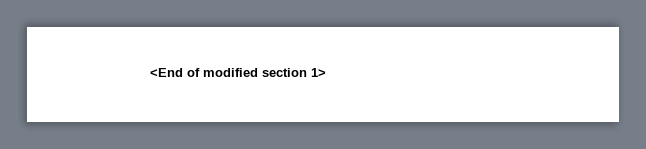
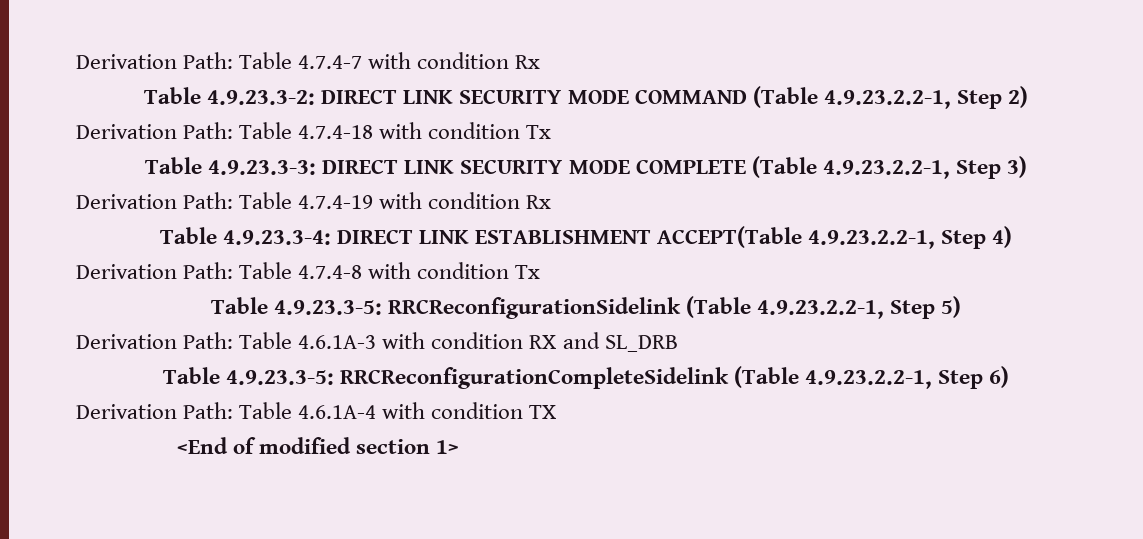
(150, 72) none -> [76,52,541,69] [144,86,1028,109] [76,122,552,139] [145,156,1027,179] [76,192,552,209] [159,226,1013,249] [76,262,541,279] [210,296,962,319] [76,332,678,352] [162,366,1010,389] [76,402,557,419] Derivation Path: Table 4.7.4-7 with condition Rx // Table 4.9.23.3-2: DIRECT LINK SECURITY MODE COMMAND (Table 4.9.23.2.2-1, Step 2) // Derivation Path: Table 4.7.4-18 with condition Tx // Table 4.9.23.3-3: DIRECT LINK SECURITY MODE COMPLETE (Table 4.9.23.2.2-1, Step 3) // Derivation Path: Table 4.7.4-19 with condition Rx // Table 4.9.23.3-4: DIRECT LINK ESTABLISHMENT ACCEPT(Table 4.9.23.2.2-1, Step 4) // Derivation Path: Table 4.7.4-8 with condition Tx // Table 4.9.23.3-5: RRCReconfigurationSidelink (Table 4.9.23.2.2-1, Step 5) // Derivation Path: Table 4.6.1A-3 with condition RX and SL_DRB // Table 4.9.23.3-5: RRCReconfigurationCompleteSidelink (Table 4.9.23.2.2-1, Step 6) // Derivation Path: Table 4.6.1A-4 with condition TX //

